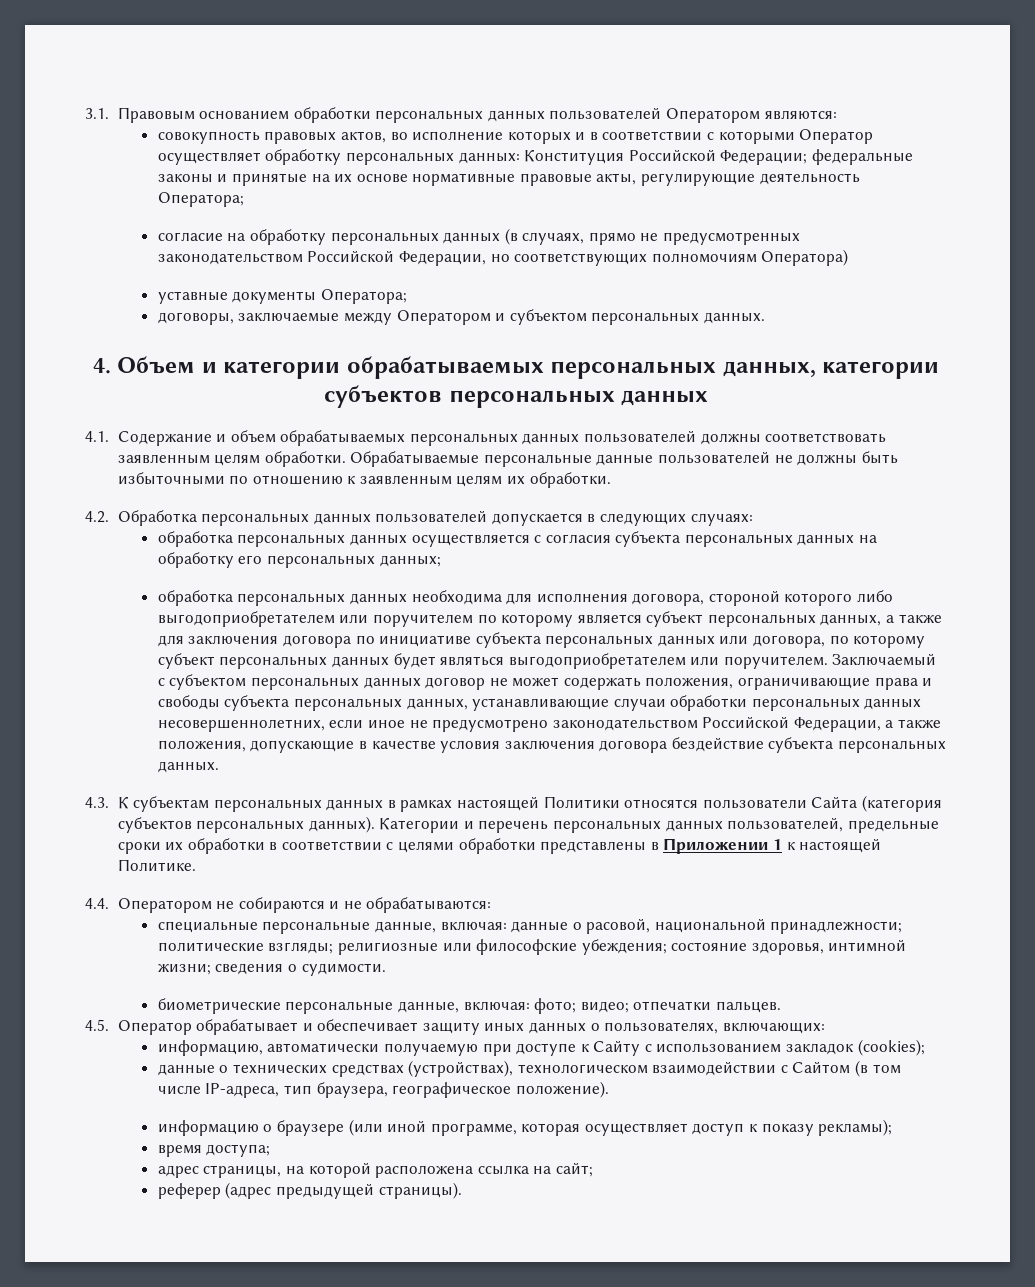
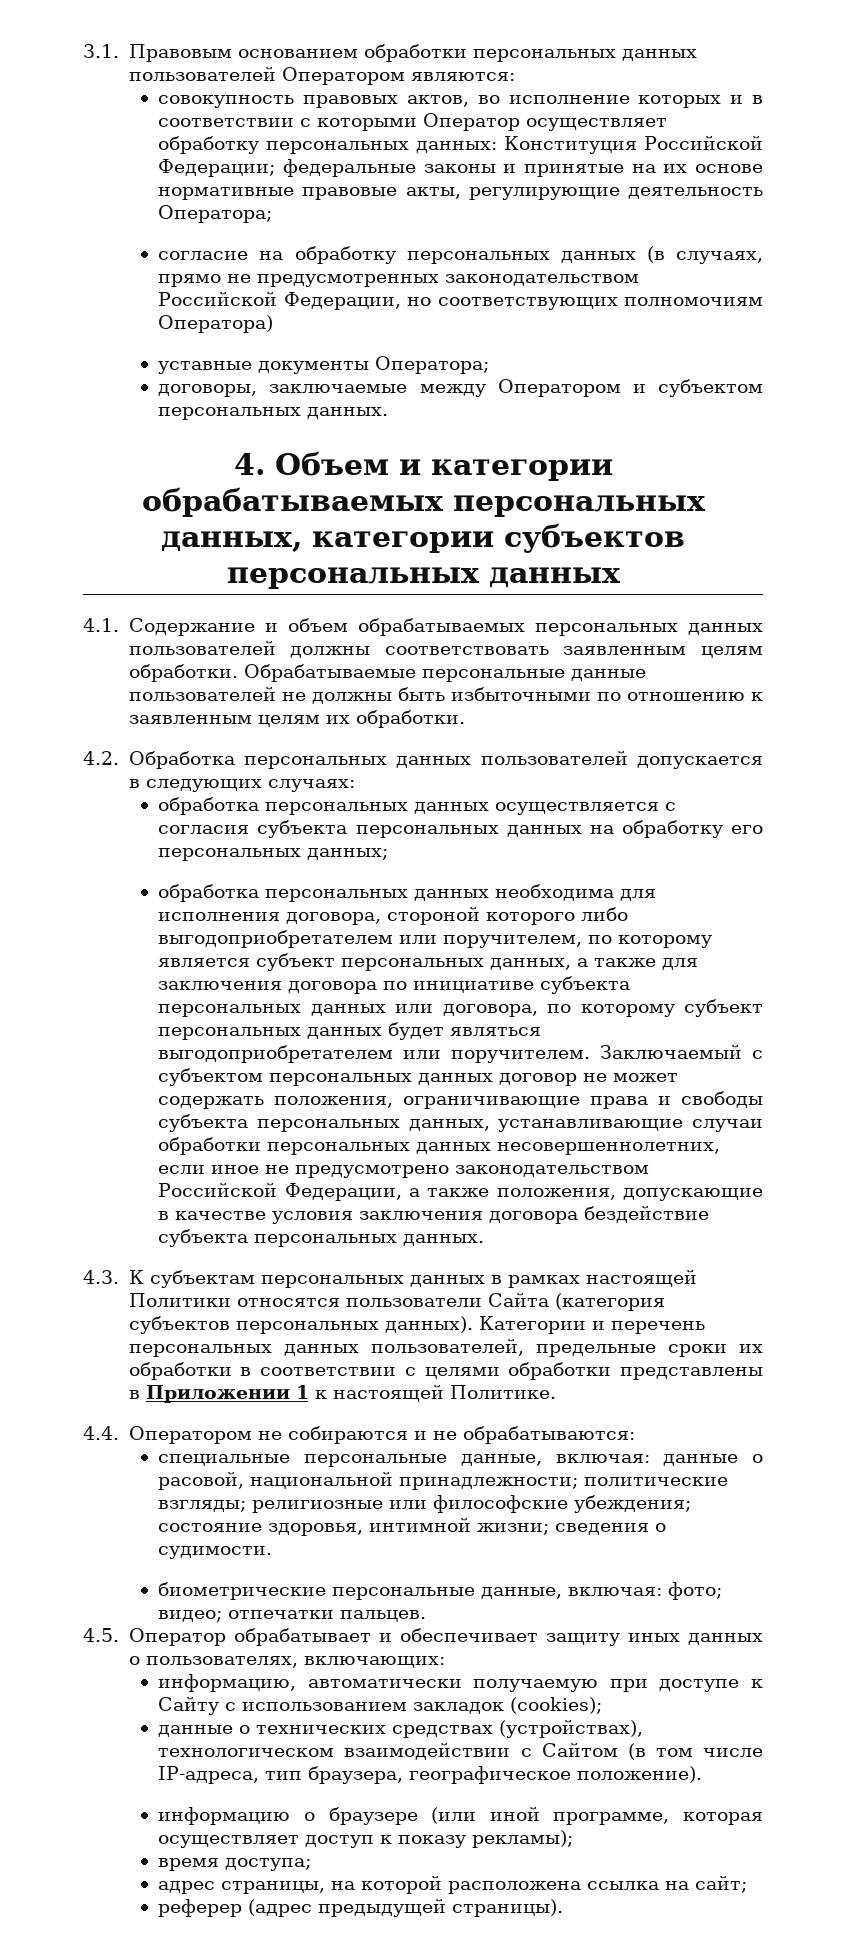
[372,614,473,627] поручителем -> [443,935,583,948] поручителем,

